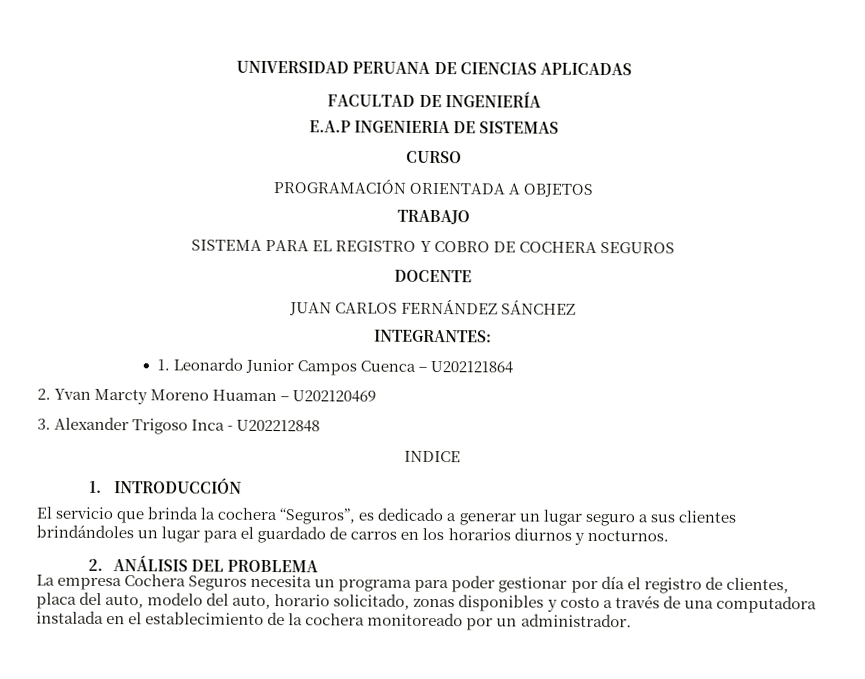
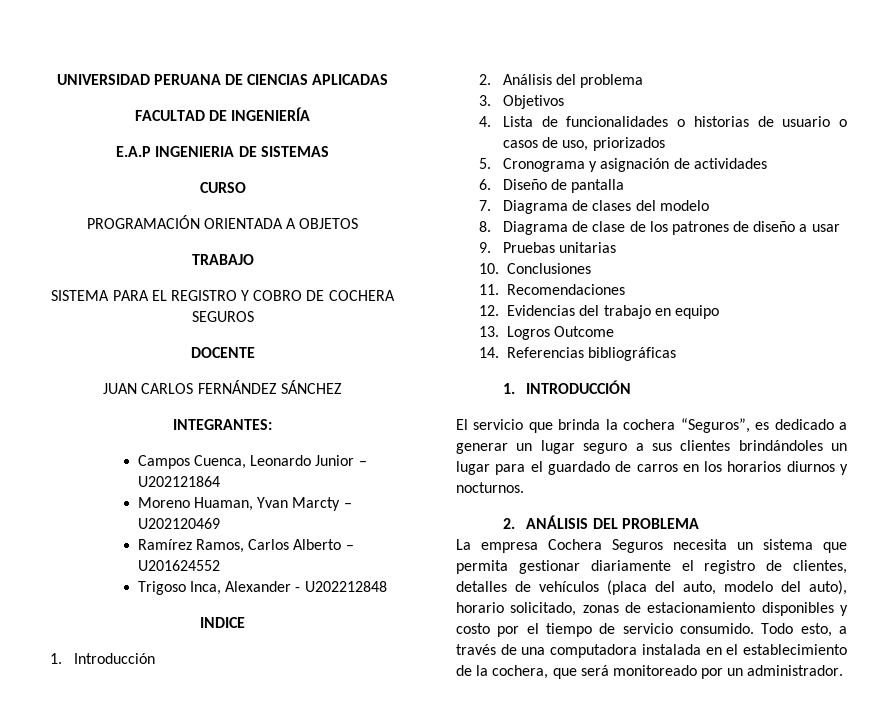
[156,357,513,376] [37,388,377,405] [37,416,321,435] [403,450,461,463] 1. Leonardo Junior Campos Cuenca – U202121864 // 2. Yvan Marcty Moreno Huaman – U202120469 // 3. Alexander Trigoso Inca - U202212848 // INDICE -> [137,455,367,469] [137,476,220,487] [137,497,352,511] [137,518,220,529] [137,539,354,553] [137,560,220,571] [137,581,387,595] [200,617,245,628] [50,653,155,664] [479,74,644,88] [479,95,564,109] [479,116,847,127] [502,137,665,151] [479,158,767,172] [479,179,625,193] [479,200,709,214] [479,221,840,235] [479,242,617,253] [479,263,592,274] [479,284,626,295] [479,305,719,319] [479,326,615,340] [479,347,677,361] Campos Cuenca, Leonardo Junior – U202121864 // Moreno Huaman, Yvan Marcty – U202120469 // Ramírez Ramos, Carlos Alberto – U201624552 // Trigoso Inca, Alexander - U202212848 // INDICE // 1. Introducción // 2. Análisis del problema // 3. Objetivos // 4. Lista de funcionalidades o historias de usuario o casos de uso, priorizados // 5. Cronograma y asignación de actividades // 6. Diseño de pantalla // 7. Diagrama de clases del modelo // 8. Diagrama de clase de los patrones de diseño a usar // 9. Pruebas unitarias // 10. Conclusiones // 11. Recomendaciones // 12. Evidencias del trabajo en equipo // 13. Logros Outcome // 14. Referencias bibliográficas
[338,575,789,594] [36,592,77,609] programa para poder gestionar por día el registro de clientes, placa -> [763,539,847,553] [456,560,847,574] [456,580,647,595] sistema que permita gestionar diariamente el registro de clientes, detalles de vehículos (placa
[232,594,272,610] auto, -> [809,580,847,595] auto),
(456, 603) none -> [625,602,756,613] de estacionamiento
(600, 602) none -> [497,623,832,637] por el tiempo de servicio consumido. Todo esto,
[305,613,366,626] cochera -> [492,665,609,679] cochera, que será

